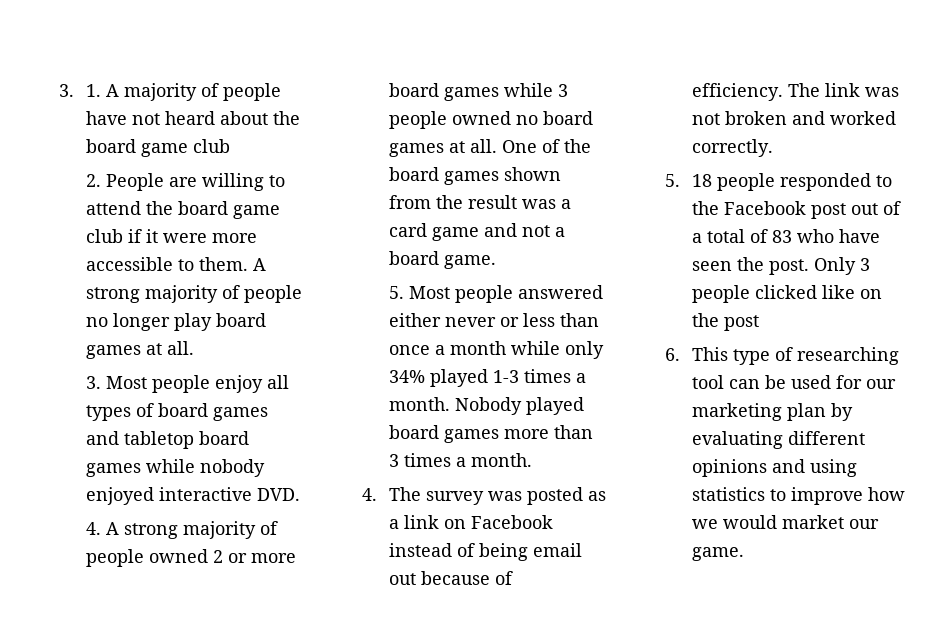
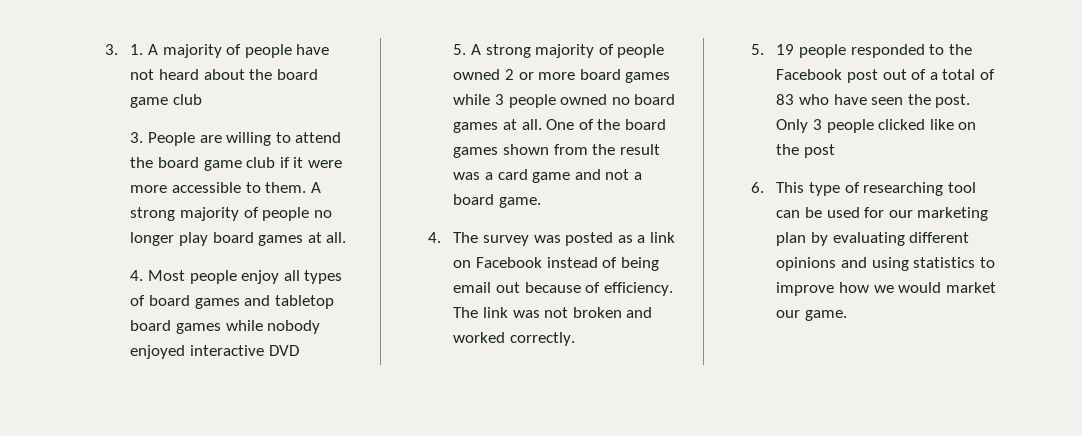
[85,174,101,187] 2. -> [130,132,144,143] 3.
[85,376,101,389] 3. -> [130,270,144,281] 4.
[256,488,300,501] [85,522,101,535] DVD. // 4. -> [268,345,299,356] [453,44,467,55] DVD // 5.
[388,285,603,303] [388,313,599,327] [388,341,604,359] [388,369,586,387] [388,397,584,415] [388,425,593,443] [388,453,532,467] // 5. Most people answered either never or less than once a month while only 34% played 1-3 times a month. Nobody played board games more than 3 times a month. -> (541, 202) none
[691,174,712,187] 18 -> [776,44,795,55] 19

